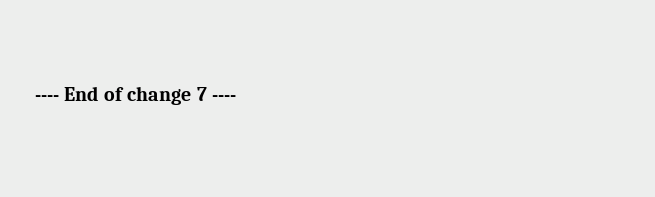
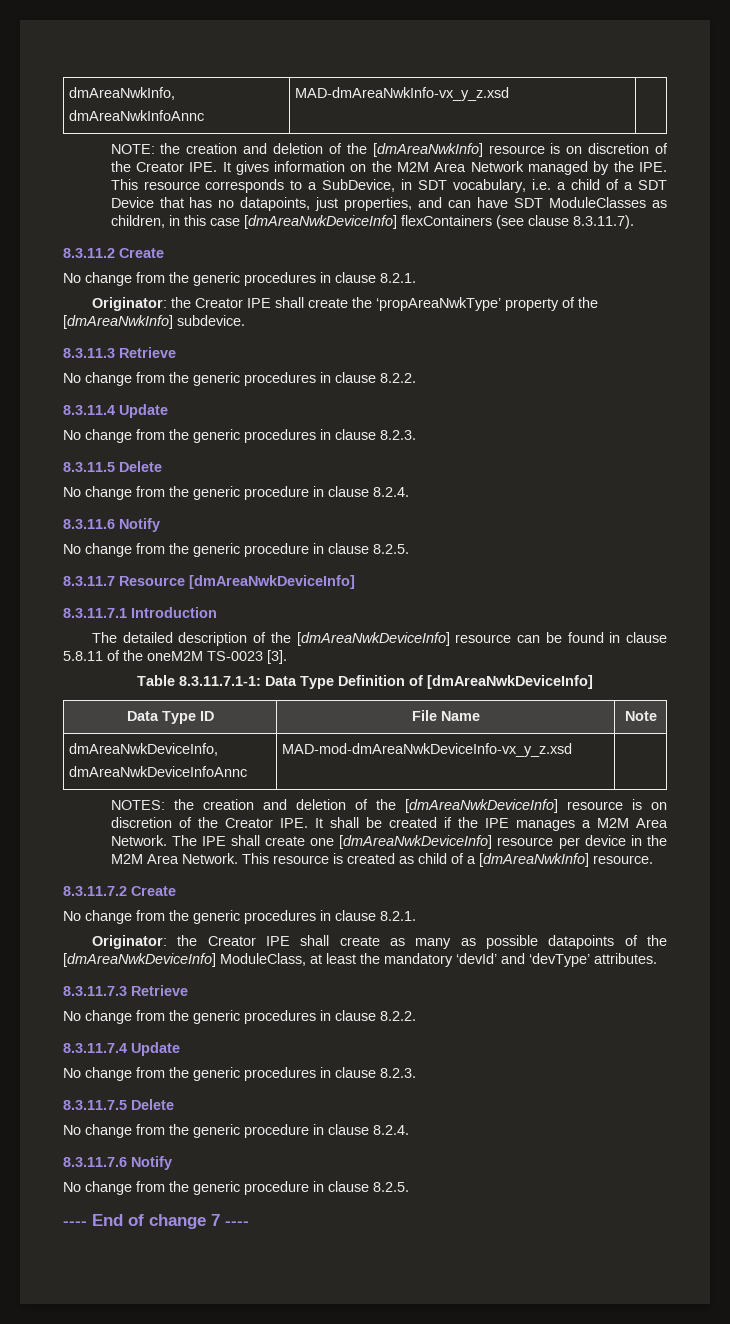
(35, 98) none -> [69,87,176,100] [69,110,205,121] [295,87,510,101] [110,143,668,157] [110,161,667,175] [110,179,667,193] [110,197,667,211] [110,215,634,229] [63,248,164,258] [63,272,416,286] [91,297,598,311] [63,315,245,329] [63,347,176,358] [63,372,416,386] [63,404,168,418] [63,429,416,443] [63,461,162,472] [63,486,409,500] [63,518,160,532] [63,543,409,557] [63,575,355,589] [63,607,217,618] [91,632,667,646] [63,650,287,664] [137,675,593,689] [126,711,214,724] [411,710,480,721] [624,711,657,721] [69,743,219,756] [69,766,248,777] [282,743,573,757] [110,799,667,813] [110,817,669,831] [110,835,667,849] [110,853,653,867] [63,886,176,896] [63,910,416,924] [91,935,667,949] [63,953,657,967] [63,985,188,996] [63,1010,416,1024] [63,1042,180,1056] [63,1067,416,1081] [63,1099,174,1110] [63,1124,409,1138] [63,1156,172,1170] [63,1181,409,1195] dmAreaNwkInfo, // dmAreaNwkInfoAnnc | MAD-dmAreaNwkInfo-vx_y_z.xsd | // NOTE: the creation and deletion of the [dmAreaNwkInfo] resource is on discretion of the Creator IPE. It gives information on the M2M Area Network managed by the IPE. This resource corresponds to a SubDevice, in SDT vocabulary, i.e. a child of a SDT Device that has no datapoints, just properties, and can have SDT ModuleClasses as children, in this case [dmAreaNwkDeviceInfo] flexContainers (see clause 8.3.11.7). // 8.3.11.2 Create // No change from the generic procedures in clause 8.2.1. // Originator: the Creator IPE shall create the ‘propAreaNwkType’ property of the [dmAreaNwkInfo] subdevice. // 8.3.11.3 Retrieve // No change from the generic procedures in clause 8.2.2. // 8.3.11.4 Update // No change from the generic procedures in clause 8.2.3. // 8.3.11.5 Delete // No change from the generic procedure in clause 8.2.4. // 8.3.11.6 Notify // No change from the generic procedure in clause 8.2.5. // 8.3.11.7 Resource [dmAreaNwkDeviceInfo] // 8.3.11.7.1 Introduction // The detailed description of the [dmAreaNwkDeviceInfo] resource can be found in clause 5.8.11 of the oneM2M TS-0023 [3]. // Table 8.3.11.7.1-1: Data Type Definition of [dmAreaNwkDeviceInfo] // Data Type ID | File Name | Note // dmAreaNwkDeviceInfo, // dmAreaNwkDeviceInfoAnnc | MAD-mod-dmAreaNwkDeviceInfo-vx_y_z.xsd | // NOTES: the creation and deletion of the [dmAreaNwkDeviceInfo] resource is on discretion of the Creator IPE. It shall be created if the IPE manages a M2M Area Network. The IPE shall create one [dmAreaNwkDeviceInfo] resource per device in the M2M Area Network. This resource is created as child of a [dmAreaNwkInfo] resource. // 8.3.11.7.2 Create // No change from the generic procedures in clause 8.2.1. // Originator: the Creator IPE shall create as many as possible datapoints of the [dmAreaNwkDeviceInfo] ModuleClass, at least the mandatory ‘devId’ and ‘devType’ attributes. // 8.3.11.7.3 Retrieve // No change from the generic procedures in clause 8.2.2. // 8.3.11.7.4 Update // No change from the generic procedures in clause 8.2.3. // 8.3.11.7.5 Delete // No change from the generic procedure in clause 8.2.4. // 8.3.11.7.6 Notify // No change from the generic procedure in clause 8.2.5. //

